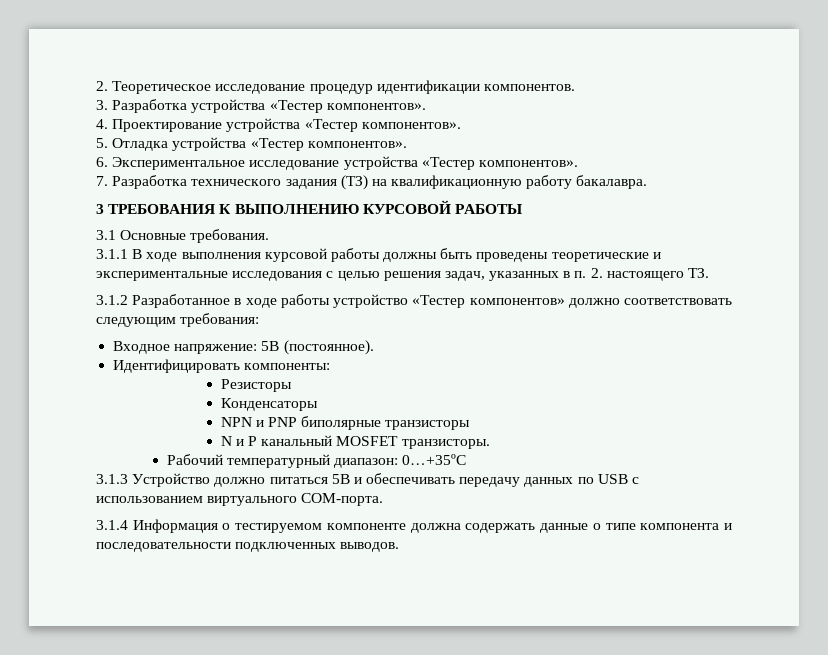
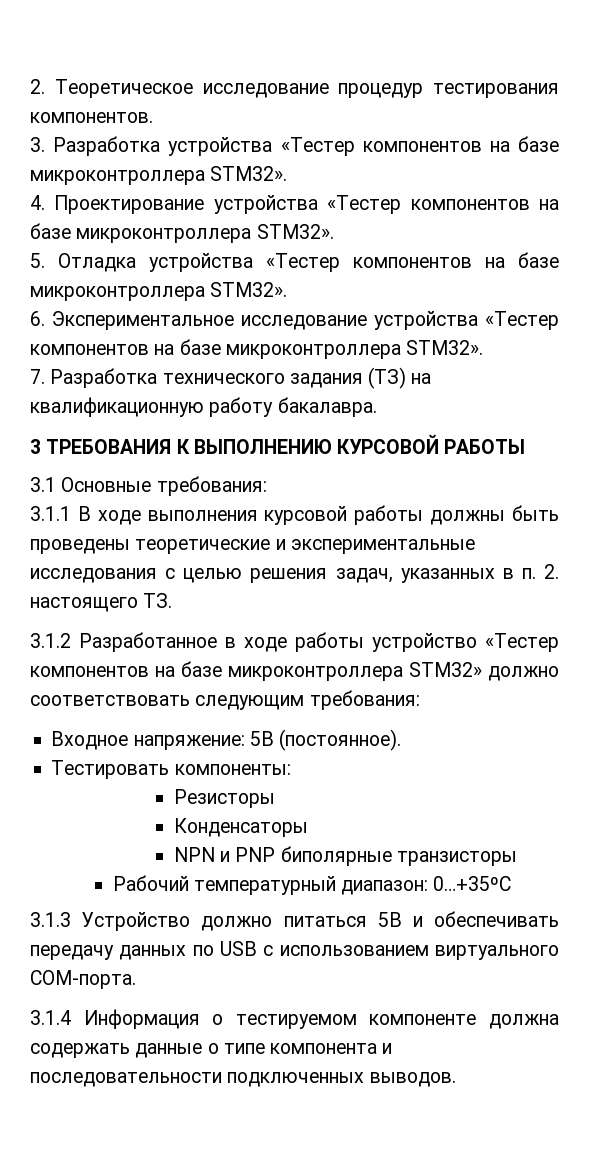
[376,80,480,94] идентификации -> [433,83,559,98] тестирования
[326,103,426,110] компонентов». -> [362,136,559,152] [30,166,288,185] компонентов на базе микроконтроллера STM32».
[361,122,461,129] компонентов». -> [410,199,559,210] [30,223,334,243] компонентов на базе микроконтроллера STM32».
[307,141,407,148] компонентов». -> [353,252,559,268] [30,282,288,301] компонентов на базе микроконтроллера STM32».
[478,160,578,167] компонентов». -> [30,339,484,359] компонентов на базе микроконтроллера STM32».
[190,229,270,243] требования. -> [156,476,267,496] требования:
[469,298,565,305] компонентов» -> [30,661,482,681] компонентов на базе микроконтроллера STM32»
[113,359,241,373] Идентифицировать -> [51,760,170,779] Тестировать
[220,435,490,449] // N и P канальный MOSFET транзисторы. -> (517, 858) none

